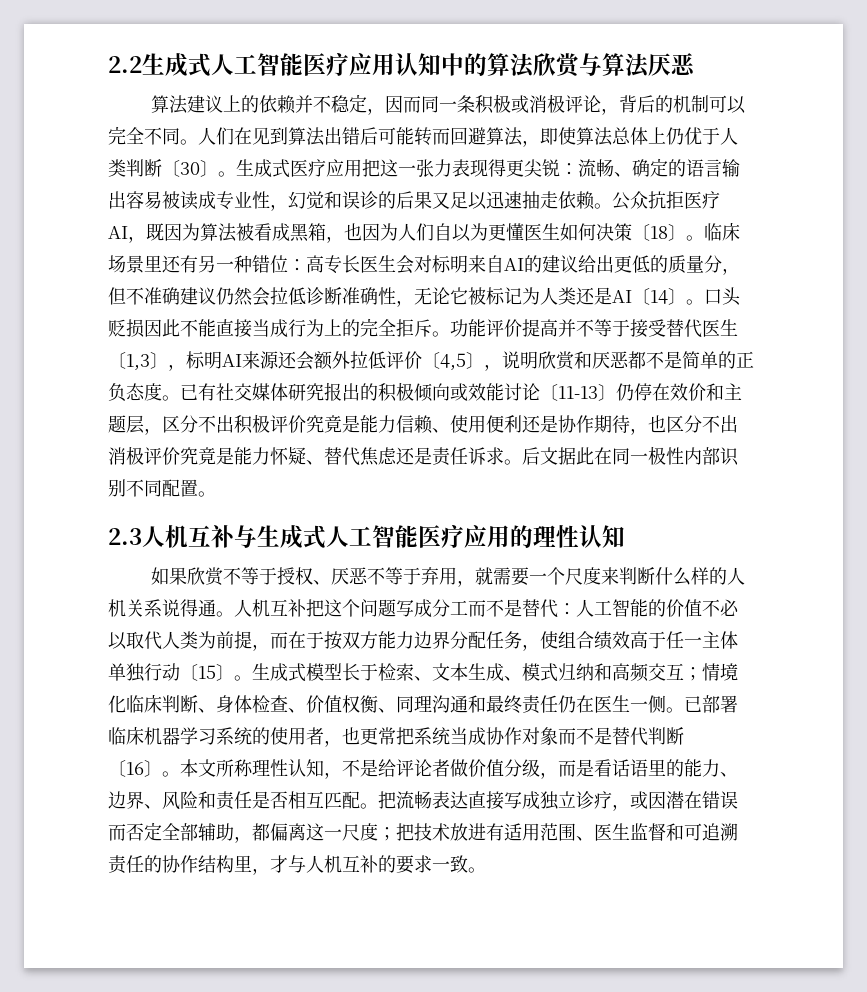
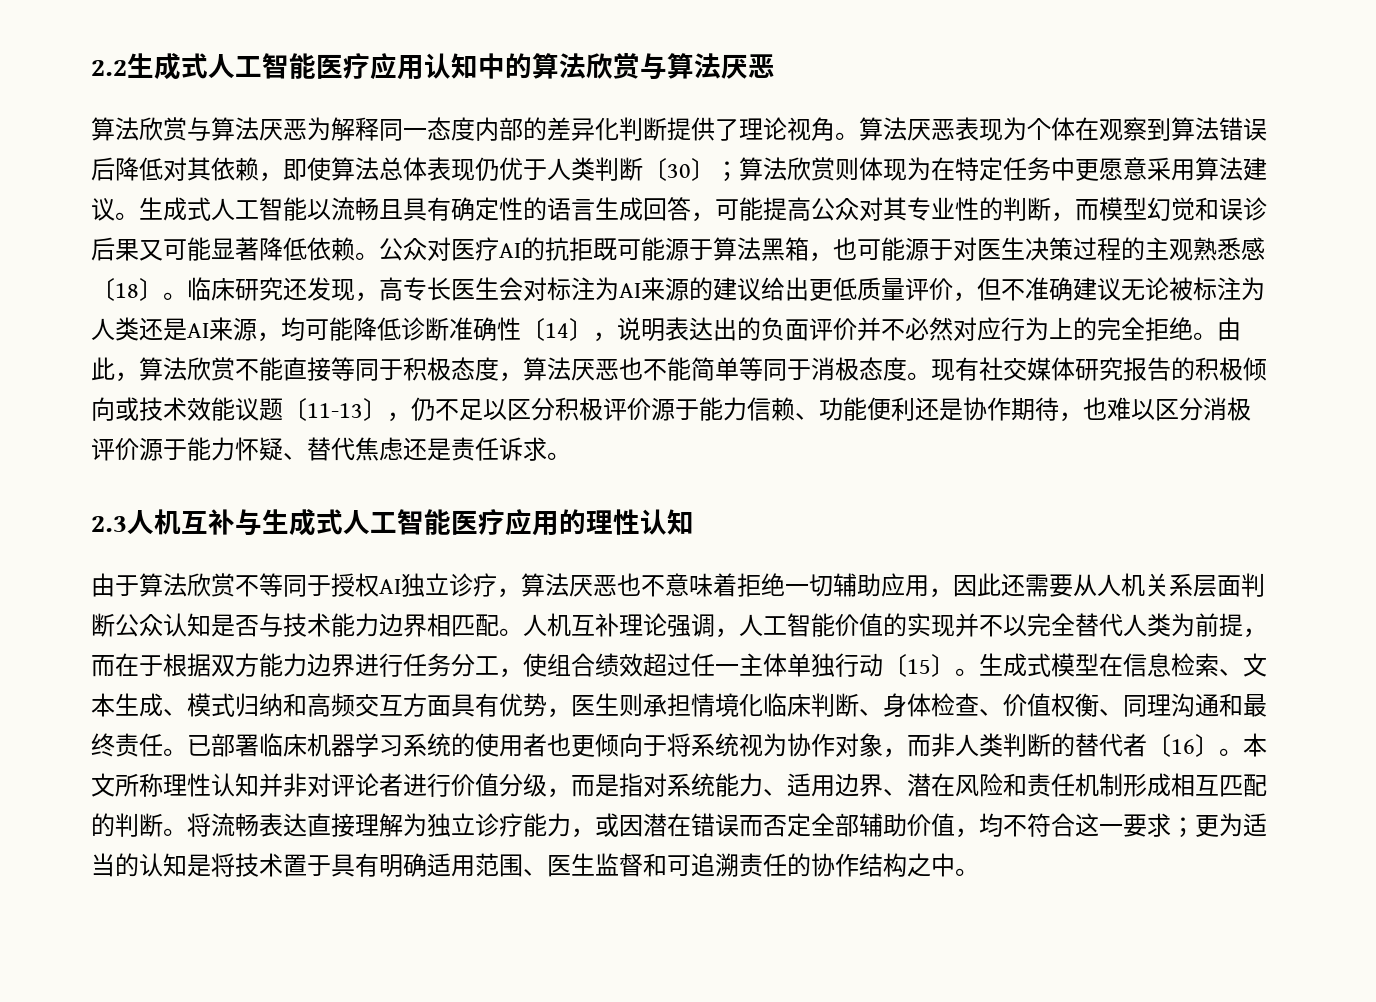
[186,94,746,115] [108,126,523,146] 建议上的依赖并不稳定，因而同一条积极或消极评论，背后的机制可以完全不同。人们在见到算法出错后可能转而回避算法 -> [139,117,1267,141] [91,157,259,181] 欣赏与算法厌恶为解释同一态度内部的差异化判断提供了理论视角。算法厌恶表现为个体在观察到算法错误后降低对其依赖
[648,127,666,144] 上 -> [427,157,475,181] 表现
[218,158,740,178] [108,191,558,211] 。生成式医疗应用把这一张力表现得更尖锐：流畅、确定的语言输出容易被读成专业性，幻觉和误诊的后果又足以迅速抽走 -> [715,157,1267,182] [91,197,1267,222] [91,237,307,261] ；算法欣赏则体现为在特定任务中更愿意采用算法建议。生成式人工智能以流畅且具有确定性的语言生成回答，可能提高公众对其专业性的判断，而模型幻觉和误诊后果又可能显著降低
[648,191,684,209] 抗拒 -> [427,237,451,261] 对
[128,222,740,243] [108,255,306,273] ，既因为算法被看成黑箱，也因为人们自以为更懂医生如何决策〔18〕。临床场景里还有另一种错位： -> [521,237,1265,262] [91,277,379,302] 的抗拒既可能源于算法黑箱，也可能源于对医生决策过程的主观熟悉感〔18〕。临床研究还发现，
[450,255,524,273] 明来自AI -> [571,277,689,301] 注为AI来源
[650,255,722,274] 的质量分 -> [857,277,953,301] 质量评价
[216,287,741,307] [108,318,738,338] [108,351,754,371] [108,383,198,402] 仍然会拉低诊断准确性，无论它被标记为人类还是AI〔14〕。口头贬损因此不能直接当成行为上的完全拒斥。功能评价提高并不等于接受替代医生〔1,3〕，标明AI来源还会额外拉低评价〔4,5〕，说明欣赏和厌恶都不是简单的正负态度。已 -> [1121,277,1265,301] [91,317,1241,342] [91,357,955,382] 无论被标注为人类还是AI来源，均可能降低诊断准确性〔14〕，说明表达出的负面评价并不必然对应行为上的完全拒绝。由此，算法欣赏不能直接等同于积极态度，算法厌恶也不能简单等同于消极态度。现
[342,383,360,401] 出 -> [1147,357,1171,381] 告
[468,383,742,401] [108,415,234,435] 效能讨论〔11-13〕仍停在效价和主题层，区分不出 -> [139,397,555,422] 技术效能议题〔11-13〕，仍不足以区分
[306,415,360,433] 究竟是 -> [651,397,699,421] 源于
[450,415,486,433] 使用 -> [819,397,867,421] 功能
[666,415,738,433] 区分不出 -> [1107,397,1203,421] 难以区分
[180,447,234,465] 究竟是 -> [139,437,187,461] 源于
[522,446,739,466] [108,479,216,497] 后文据此在同一极性内部识别不同配置。 -> (571, 456) none
[150,567,745,587] [108,599,739,618] [108,631,144,650] 如果欣赏不等于授权、厌恶不等于弃用，就需要一个尺度来判断什么样的人机关系说得通。人机互补把这个问题写成分工而不是替代：人工智能的价值不必以取 -> [91,573,1265,598] [91,613,1099,638] 由于算法欣赏不等同于授权AI独立诊疗，算法厌恶也不意味着拒绝一切辅助应用，因此还需要从人机关系层面判断公众认知是否与技术能力边界相匹配。人机互补理论强调，人工智能价值的实现并不以完全替
[324,631,342,650] 按 -> [163,653,211,677] 根据
[450,631,522,649] 分配任务 -> [355,653,499,677] 进行任务分工
[630,631,666,649] 高于 -> [643,653,691,677] 超过
[342,663,378,681] 长于 -> [1099,653,1171,677] 在信息
[684,667,702,681] ； -> [403,693,691,718] 方面具有优势，医生则承担
[558,695,666,713] 仍在医生一侧 -> (163, 745) none
[324,727,684,747] ，也更常把系统当成协作对象而不是替代判断 -> [547,733,1147,758] 也更倾向于将系统视为协作对象，而非人类判断的替代者
[324,759,738,779] [108,791,396,810] ，不是给评论者做价值分级，而是看话语里的能力、边界、风险和责任是否相互匹配。把 -> [259,773,1267,798] [91,813,211,837] 并非对评论者进行价值分级，而是指对系统能力、适用边界、潜在风险和责任机制形成相互匹配的判断。将
[504,791,612,810] 写成独立诊疗 -> [355,813,571,837] 理解为独立诊疗能力
[234,823,504,843] ，都偏离这一尺度；把技术放进有 -> [907,813,1267,838] [91,853,427,877] 价值，均不符合这一要求；更为适当的认知是将技术置于具有明确
[234,855,468,875] 里，才与人机互补的要求一致 -> [907,853,955,877] 之中

